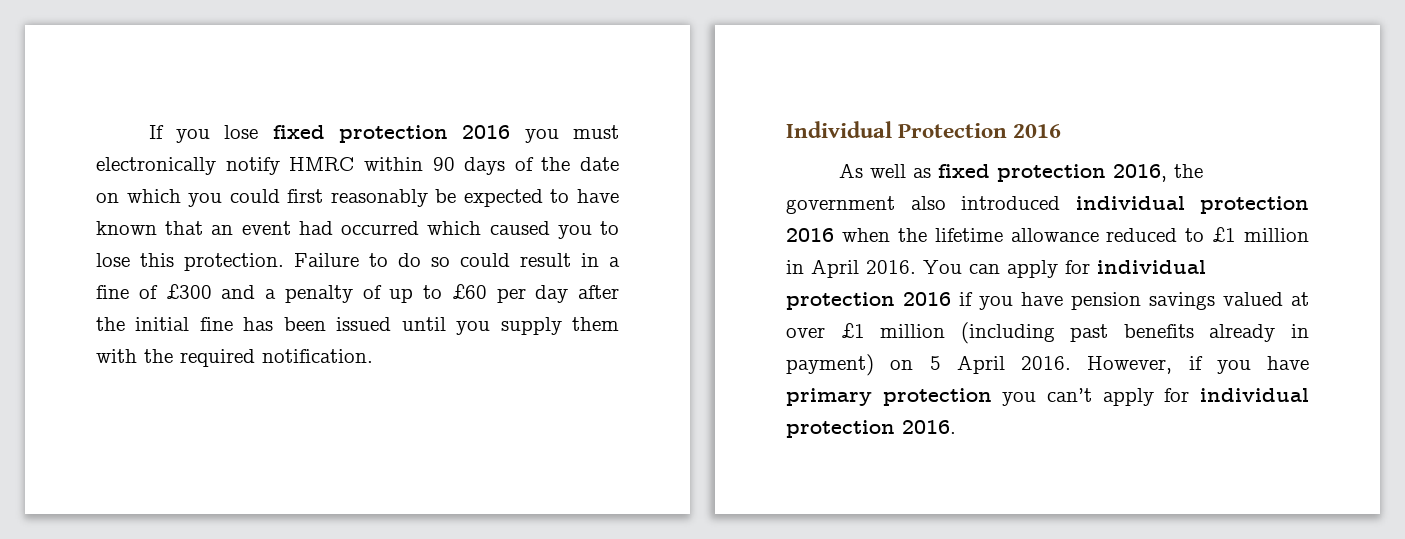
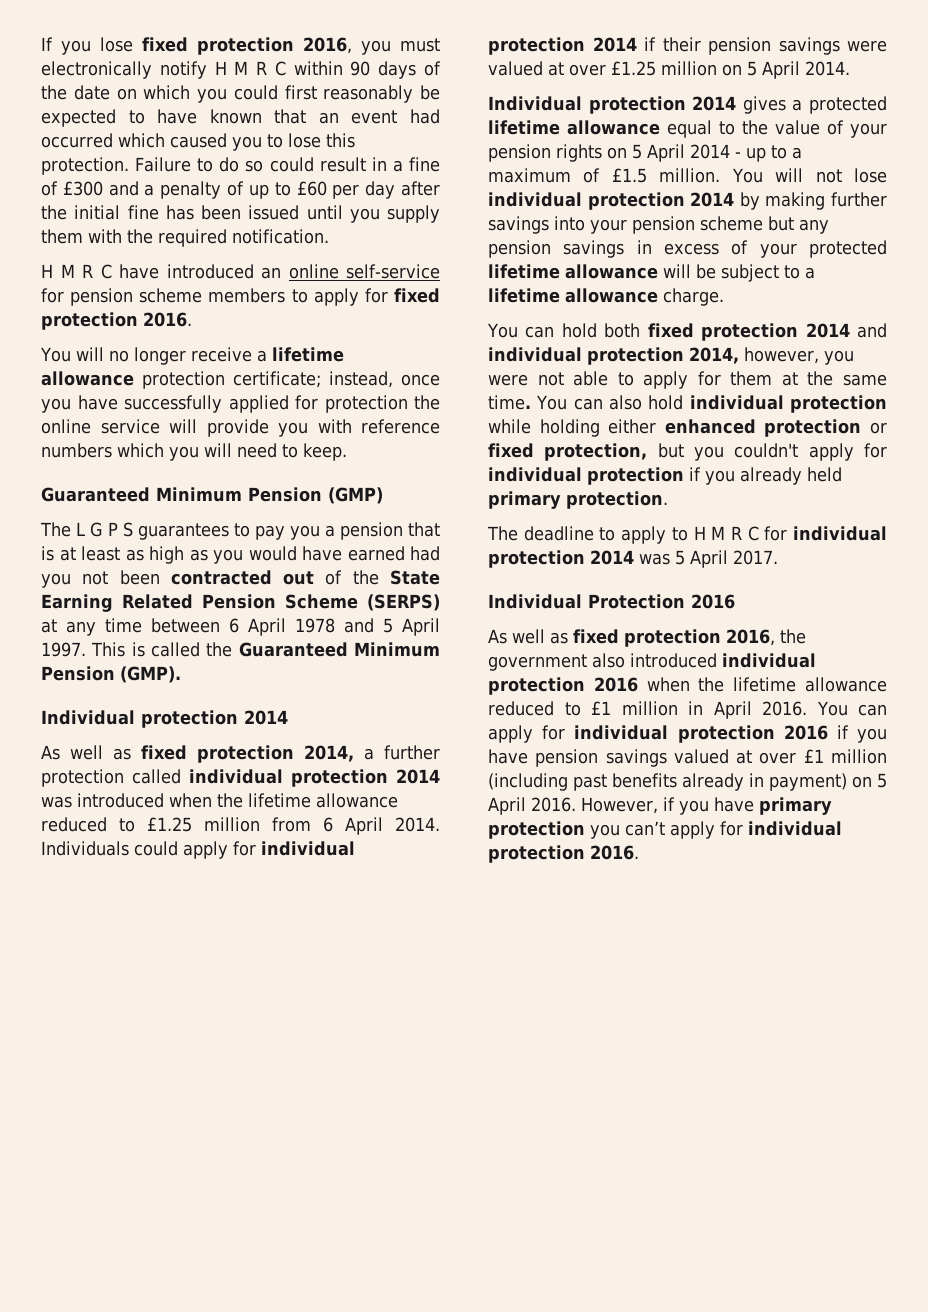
[462,125,511,139] 2016 -> [303,37,352,54] 2016,
[289,157,355,171] HMRC -> [214,61,286,76] H M R C
(373, 356) none -> [41,264,441,279] [41,288,441,306] [41,312,192,330] [40,347,344,365] [41,371,440,389] [41,395,440,413] [41,419,440,437] [41,443,347,461] [41,487,383,504] [40,522,440,540] [41,546,440,564] [41,570,440,588] [41,594,440,612] [41,618,440,636] [41,642,440,657] [41,666,181,683] [41,710,288,728] [41,745,440,763] [41,769,440,787] [41,793,398,808] [41,817,440,835] [41,841,355,859] [488,37,887,55] [488,61,850,79] [488,96,887,114] [488,120,887,138] [488,144,802,162] [488,168,887,183] [488,192,887,210] [488,216,829,234] [488,240,887,258] [488,264,815,282] [488,288,724,306] [487,323,887,341] [488,347,854,365] [488,371,887,389] [488,395,887,413] [488,419,887,437] [488,443,887,461] [488,467,842,485] [488,491,668,509] [487,526,887,544] [488,550,778,568] // H M R C have introduced an online self-service for pension scheme members to apply for fixed protection 2016. // You will no longer receive a lifetime allowance protection certificate; instead, once you have successfully applied for protection the online service will provide you with reference numbers which you will need to keep. // Guaranteed Minimum Pension (GMP) // The L G P S guarantees to pay you a pension that is at least as high as you would have earned had you not been contracted out of the State Earning Related Pension Scheme (SERPS) at any time between 6 April 1978 and 5 April 1997. This is called the Guaranteed Minimum Pension (GMP). // Individual protection 2014 // As well as fixed protection 2014, a further protection called individual protection 2014 was introduced when the lifetime allowance reduced to £1.25 million from 6 April 2014. Individuals could apply for individual protection 2014 if their pension savings were valued at over £1.25 million on 5 April 2014. // Individual protection 2014 gives a protected lifetime allowance equal to the value of your pension rights on 5 April 2014 - up to a maximum of £1.5 million. You will not lose individual protection 2014 by making further savings into your pension scheme but any pension savings in excess of your protected lifetime allowance will be subject to a lifetime allowance charge. // You can hold both fixed protection 2014 and individual protection 2014, however, you were not able to apply for them at the same time. You can also hold individual protection while holding either enhanced protection or fixed protection, but you couldn't apply for individual protection if you already held primary protection. // The deadline to apply to H M R C for individual protection 2014 was 5 April 2017.

